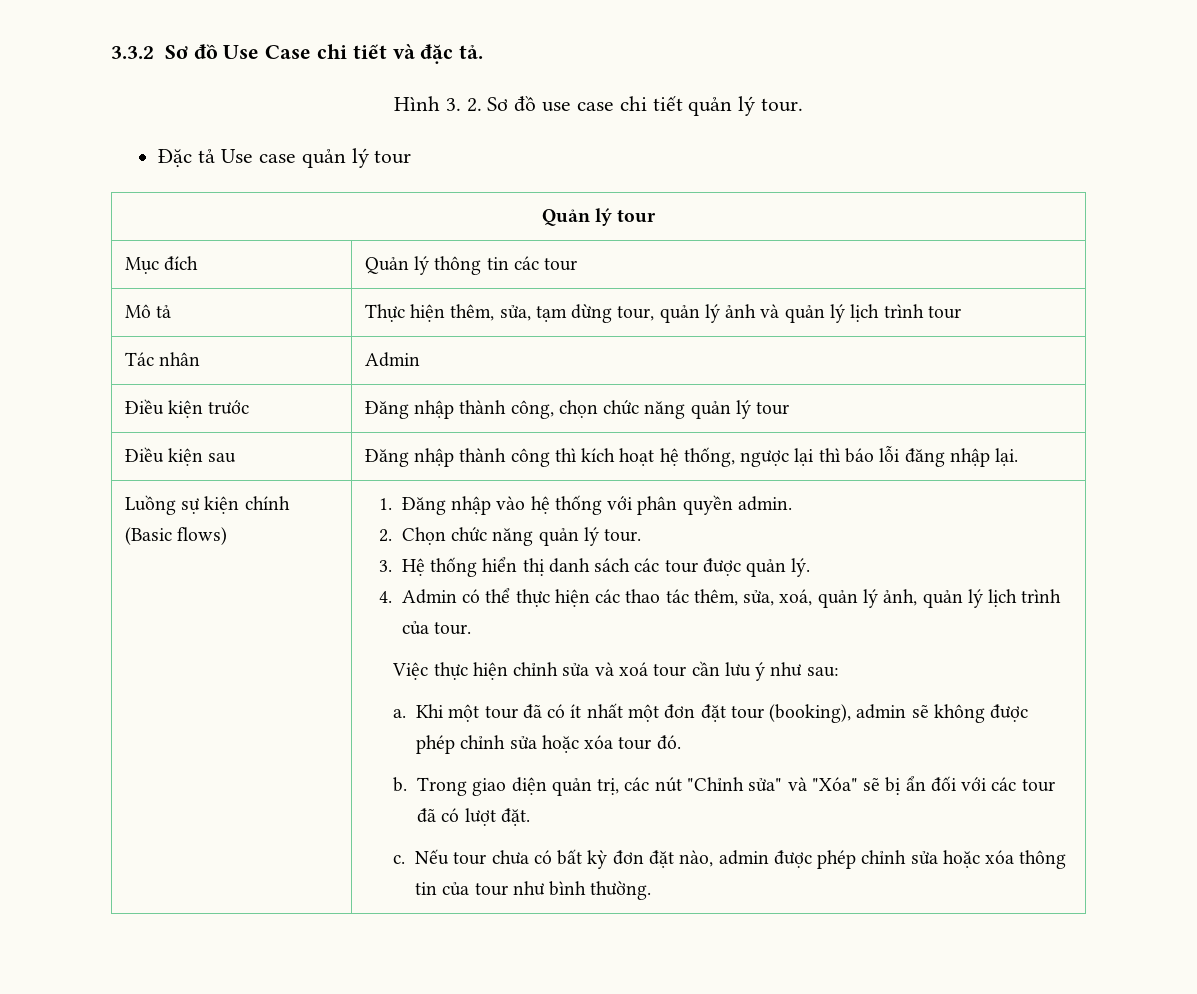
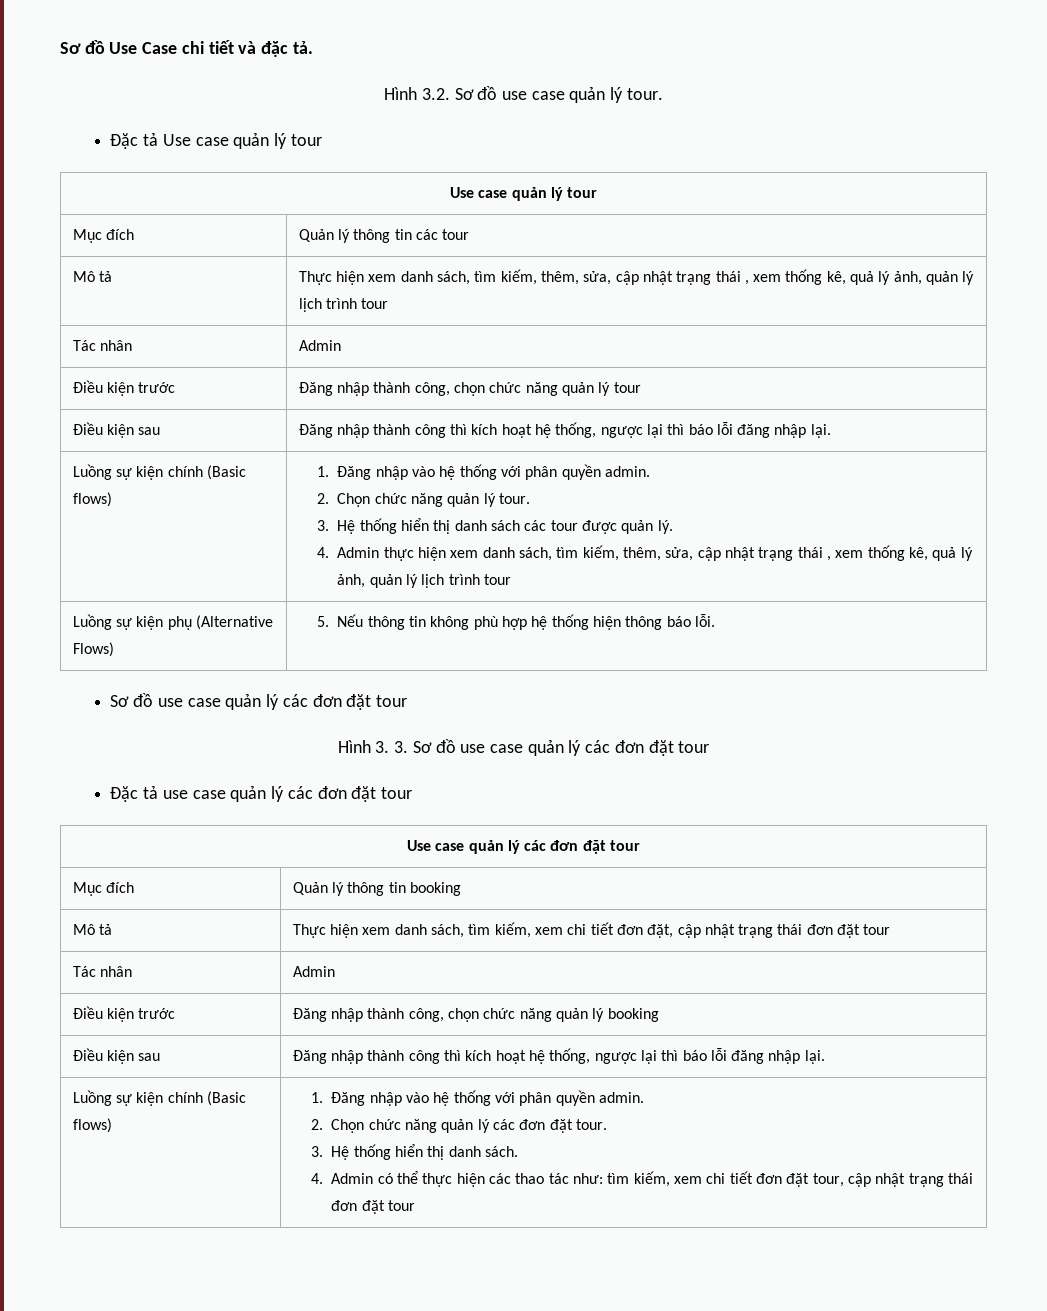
[111,46,154,59] 3.3.2 -> (60, 48) none
[445,96,683,112] 3. 2. Sơ đồ use case chi tiết -> [421,86,565,100] 3.2. Sơ đồ use case
[541,209,590,226] Quản -> [449,187,547,201] Use case quản
[450,304,780,323] thêm, sửa, tạm dừng tour, quản lý ảnh và -> [368,269,922,285] xem danh sách, tìm kiếm, thêm, sửa, cập nhật trạng thái , xem thống kê, quả lý ảnh,
(811, 567) none -> [317,545,973,561] [337,574,512,588] [72,614,273,630] [72,642,114,657] [317,614,715,630] [110,693,408,710] [337,739,710,756] [110,786,413,802] [406,840,641,854] [72,882,135,896] [292,882,461,896] [72,924,113,935] [292,922,891,938] [72,966,133,977] [292,966,335,977] [72,1006,176,1022] [292,1008,659,1022] [72,1048,161,1064] [292,1048,825,1064] [72,1090,246,1106] [72,1118,112,1133] [311,1090,644,1106] [311,1119,607,1133] [311,1144,519,1160] // 4. Admin thực hiện xem danh sách, tìm kiếm, thêm, sửa, cập nhật trạng thái , xem thống kê, quả lý ảnh, quản lý lịch trình tour // Luồng sự kiện phụ (Alternative Flows) | 5. Nếu thông tin không phù hợp hệ thống hiện thông báo lỗi. // Sơ đồ use case quản lý các đơn đặt tour // Hình 3. 3. Sơ đồ use case quản lý các đơn đặt tour // Đặc tả use case quản lý các đơn đặt tour // Use case quản lý các đơn đặt tour // Mục đích | Quản lý thông tin booking // Mô tả | Thực hiện xem danh sách, tìm kiếm, xem chi tiết đơn đặt, cập nhật trạng thái đơn đặt tour // Tác nhân | Admin // Điều kiện trước | Đăng nhập thành công, chọn chức năng quản lý booking // Điều kiện sau | Đăng nhập thành công thì kích hoạt hệ thống, ngược lại thì báo lỗi đăng nhập lại. // Luồng sự kiện chính (Basic flows) | 1. Đăng nhập vào hệ thống với phân quyền admin. // 2. Chọn chức năng quản lý các đơn đặt tour. // 3. Hệ thống hiển thị danh sách.
[693,589,1062,608] [401,621,472,635] [392,661,839,681] [393,703,1029,723] [416,735,681,754] [393,776,1055,796] [417,808,530,826] [393,849,1067,869] [415,881,652,900] thêm, sửa, xoá, quản lý ảnh, quản lý lịch trình của tour. // Việc thực hiện chỉnh sửa và xoá tour cần lưu ý như sau: // a. Khi một tour đã có ít nhất một đơn đặt tour (booking), admin sẽ không được phép chỉnh sửa hoặc xóa tour đó. // b. Trong giao diện quản trị, các nút "Chỉnh sửa" và "Xóa" sẽ bị ẩn đối với các tour đã có lượt đặt. // c. Nếu tour chưa có bất kỳ đơn đặt nào, admin được phép chỉnh sửa hoặc xóa thông tin của tour như bình thường. -> [572,1171,973,1187] [331,1200,416,1214] như: tìm kiếm, xem chi tiết đơn đặt tour, cập nhật trạng thái đơn đặt tour

